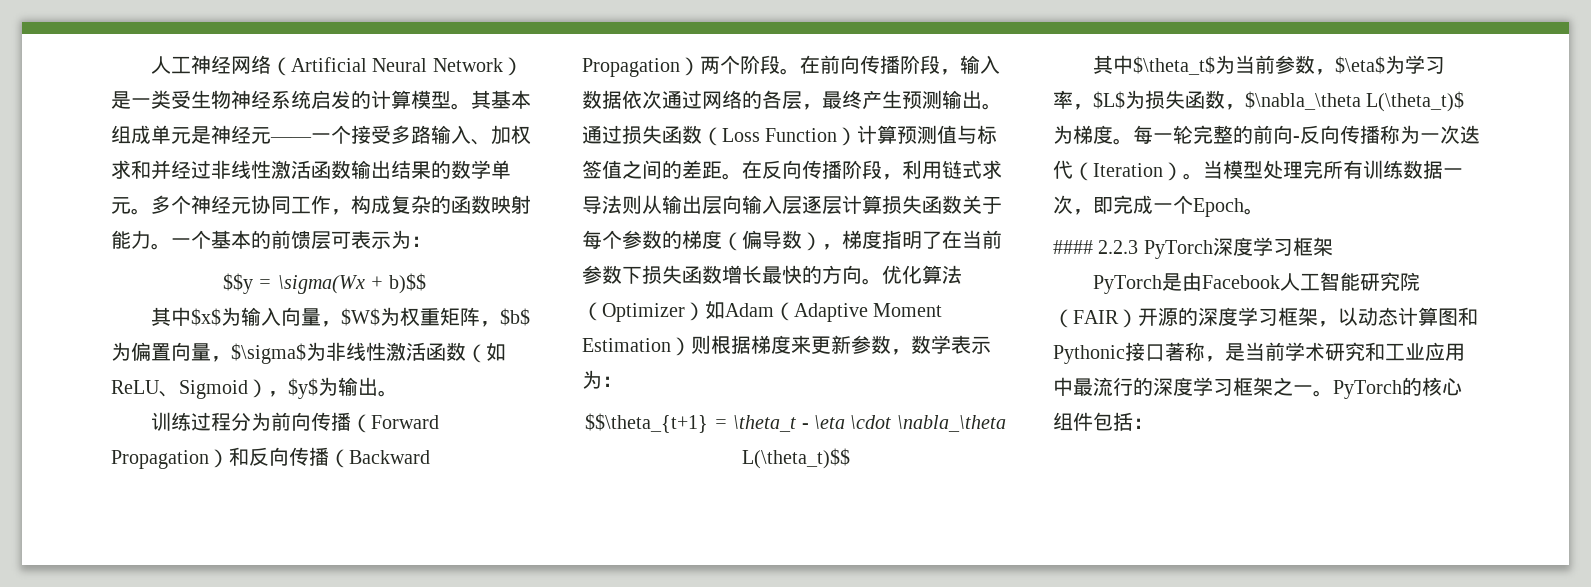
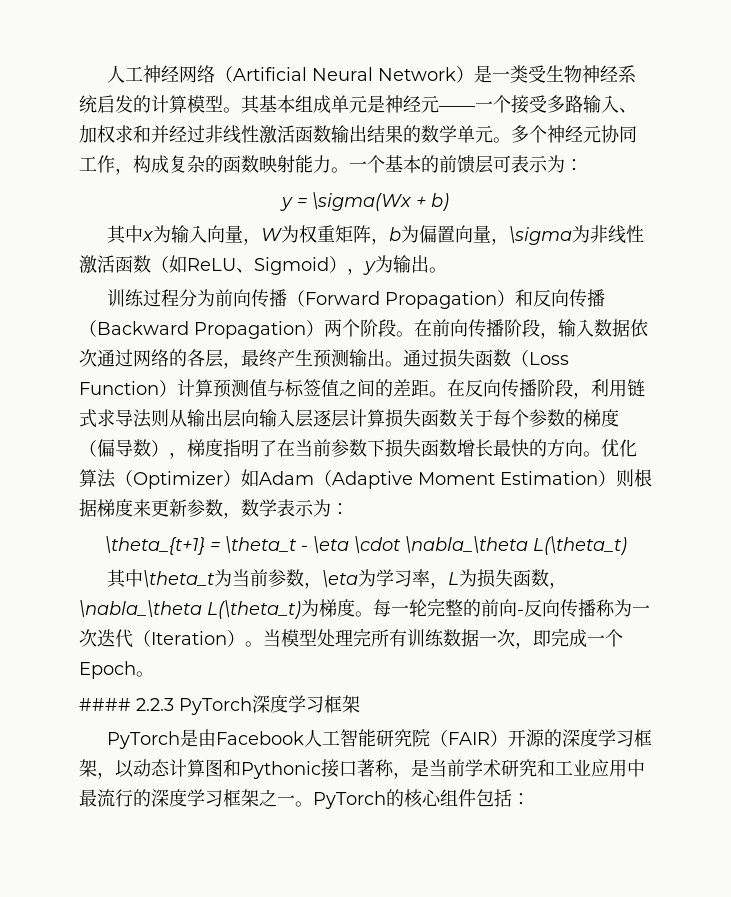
[222,273,253,294] $$y -> [280,197,293,211] y
[389,273,427,294] [150,307,221,326] b)$$ // 其中$x$ -> [431,193,449,211] [106,225,154,244] b) // 其中x
[340,308,380,326] $W$ -> [260,228,282,241] W
[499,308,530,326] $b$ -> [388,227,401,241] b
[231,343,306,364] $\sigma$ -> [508,226,572,245] \sigma
[288,378,318,399] $y$ -> [363,261,376,275] y
[585,413,709,433] $$\theta_{t+1} -> [104,536,205,555] \theta_{t+1}
[741,448,850,469] [1092,55,1215,75] L(\theta_t)$$ // 其中$\theta_t$ -> [532,536,627,555] [106,569,215,588] L(\theta_t) // 其中\theta_t
[1334,56,1385,74] $\eta$ -> [321,570,358,587] \eta
[1093,91,1125,109] $L$ -> [447,572,459,585] L
[1245,91,1465,112] $\nabla_\theta L(\theta_t)$ -> [79,600,301,619] \nabla_\theta L(\theta_t)

